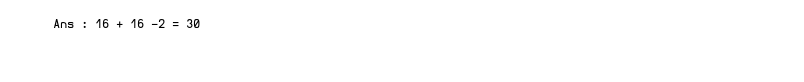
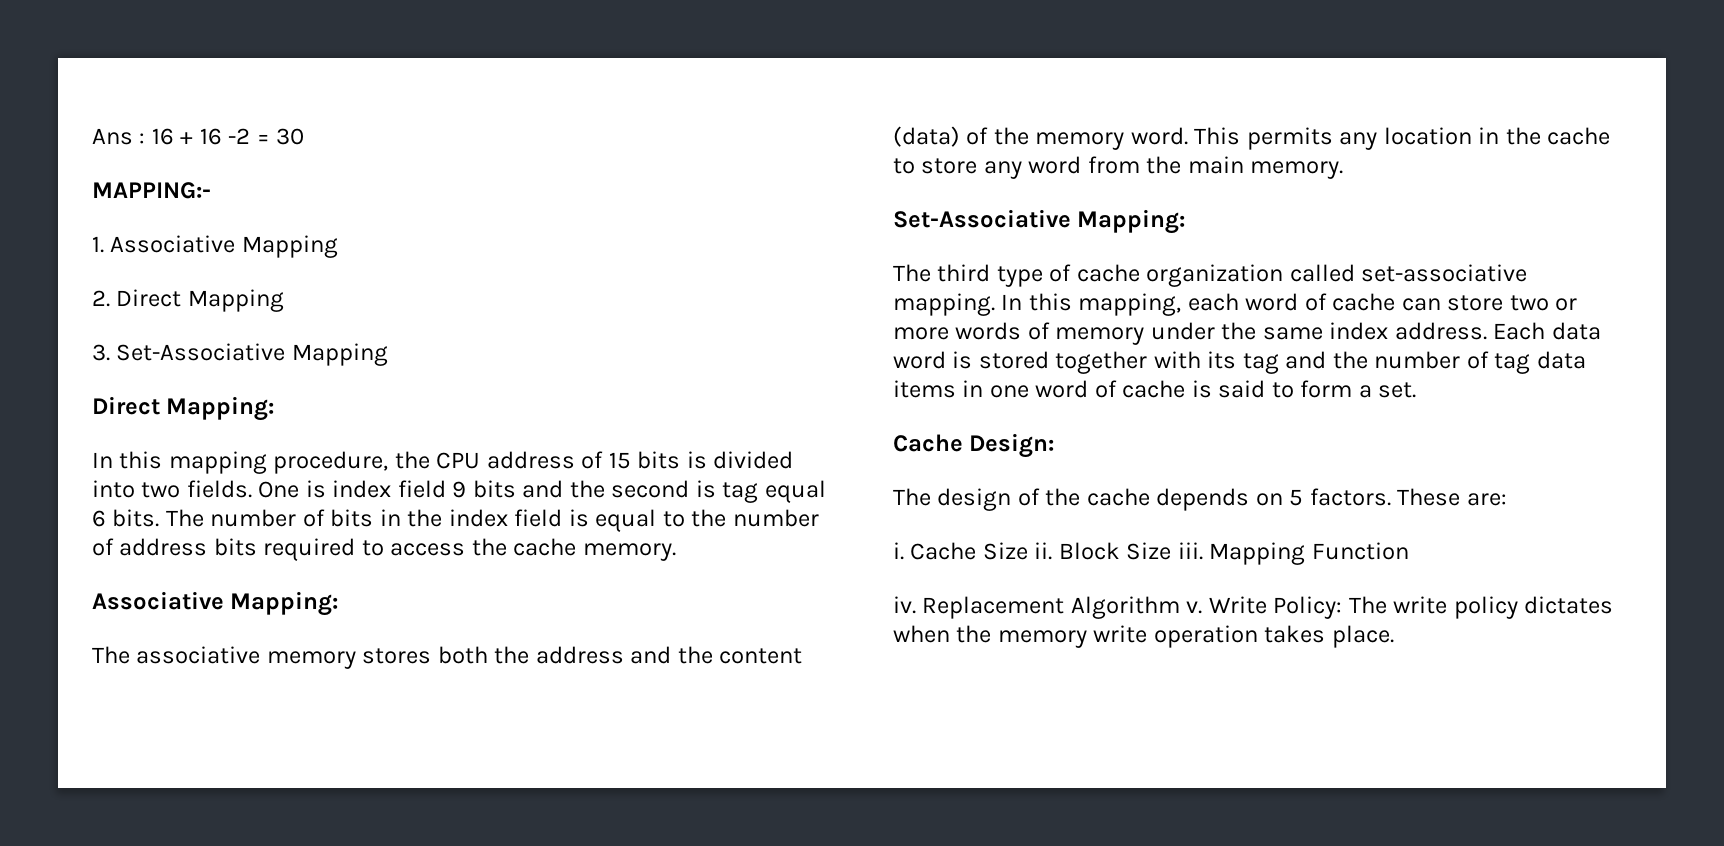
(200, 23) none -> [92,182,211,199] [92,235,338,258] [92,289,284,312] [92,343,388,366] [92,396,275,421] [92,451,794,474] [92,480,826,503] [92,509,819,532] [92,538,676,561] [92,591,339,616] [92,646,803,669] [893,126,1611,150] [893,156,1344,179] [893,209,1186,234] [893,264,1528,287] [893,293,1578,316] [893,322,1601,345] [893,351,1586,374] [893,380,1417,398] [893,433,1055,458] [893,488,1507,511] [893,542,1409,565] [893,596,1614,619] [893,625,1394,648] // MAPPING:- // 1. Associative Mapping // 2. Direct Mapping // 3. Set-Associative Mapping // Direct Mapping: // In this mapping procedure, the CPU address of 15 bits is divided into two fields. One is index field 9 bits and the second is tag equal 6 bits. The number of bits in the index field is equal to the number of address bits required to access the cache memory. // Associative Mapping: // The associative memory stores both the address and the content (data) of the memory word. This permits any location in the cache to store any word from the main memory. // Set-Associative Mapping: // The third type of cache organization called set-associative mapping. In this mapping, each word of cache can store two or more words of memory under the same index address. Each data word is stored together with its tag and the number of tag data items in one word of cache is said to form a set. // Cache Design: // The design of the cache depends on 5 factors. These are: // i. Cache Size ii. Block Size iii. Mapping Function // iv. Replacement Algorithm v. Write Policy: The write policy dictates when the memory write operation takes place.

